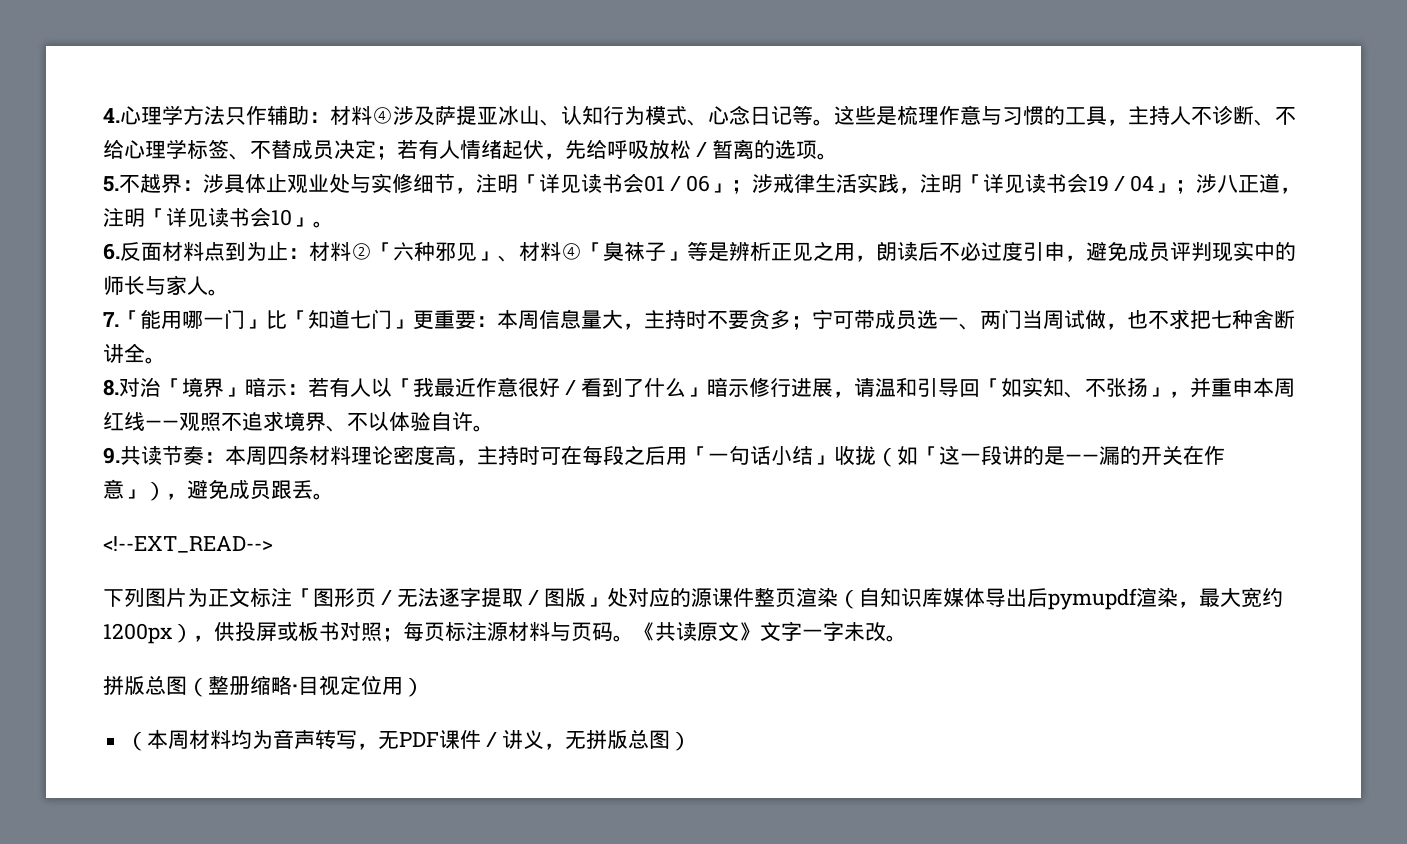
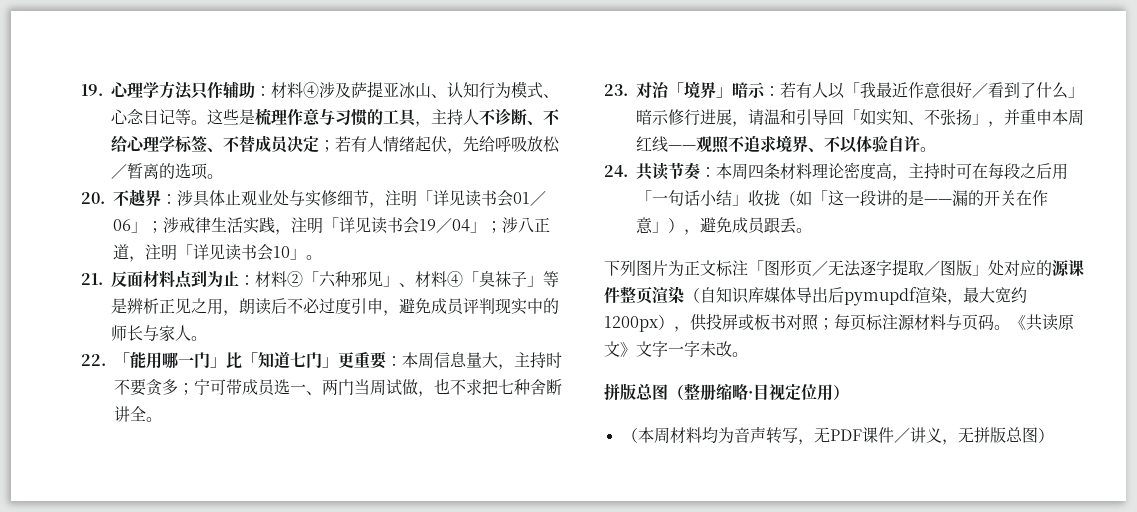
[103,108,120,123] 4. -> [81,84,103,96] 19.
[103,176,119,192] 5. -> [81,192,105,204] 20.
[103,243,120,260] 6. -> [81,273,103,285] 21.
[103,312,119,327] 7. -> [81,354,106,366] 22.
[103,379,119,396] 8. -> [604,84,628,96] 23.
[103,447,120,464] 9. -> [604,165,628,177] 24.
[103,536,273,553] // <!--EXT_READ--> -> (812, 230) none

